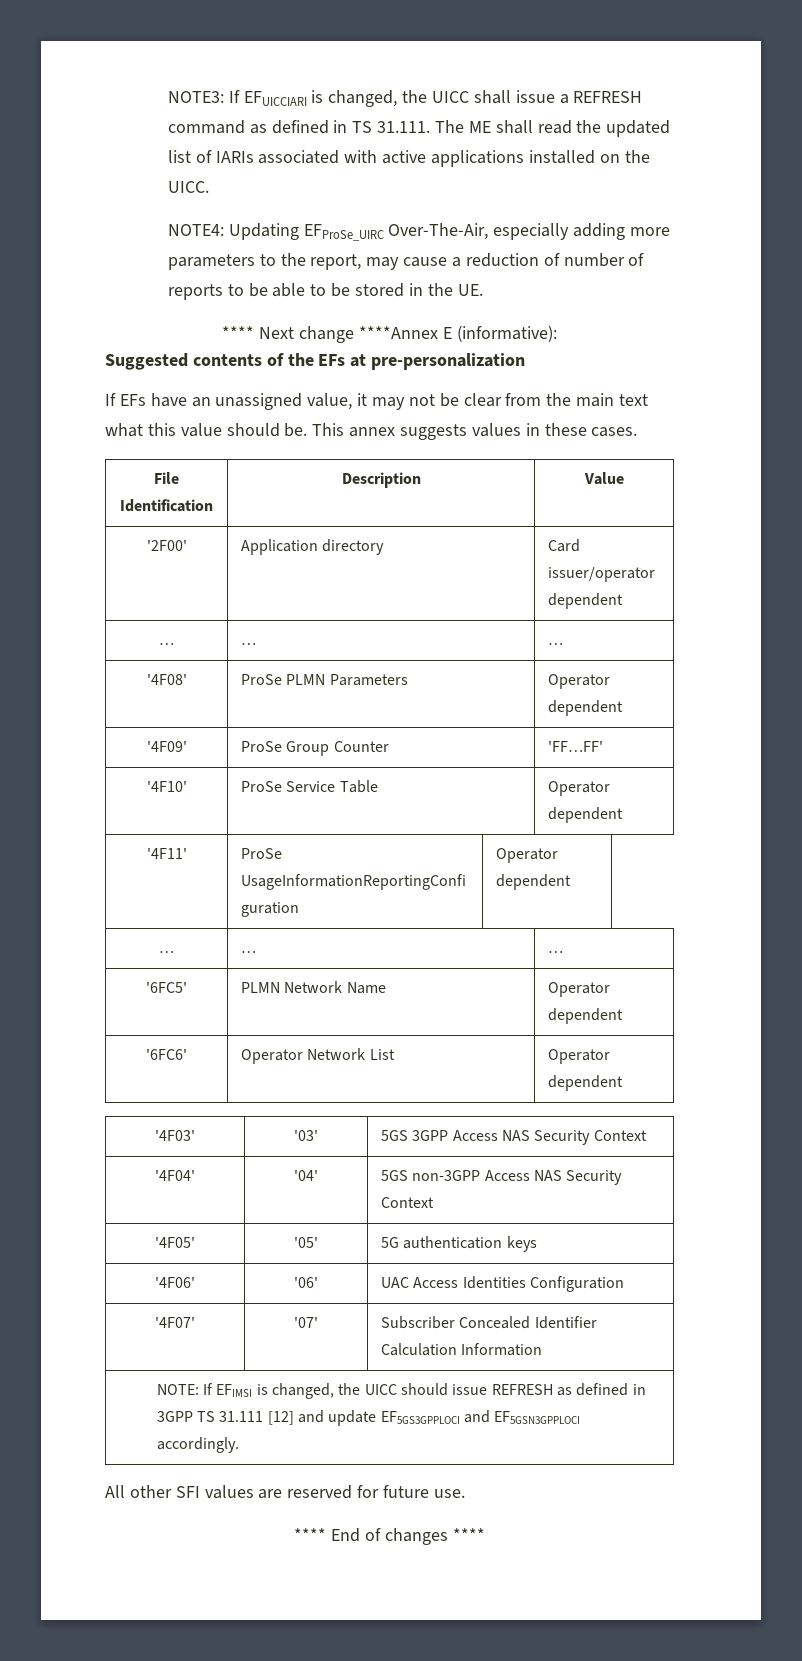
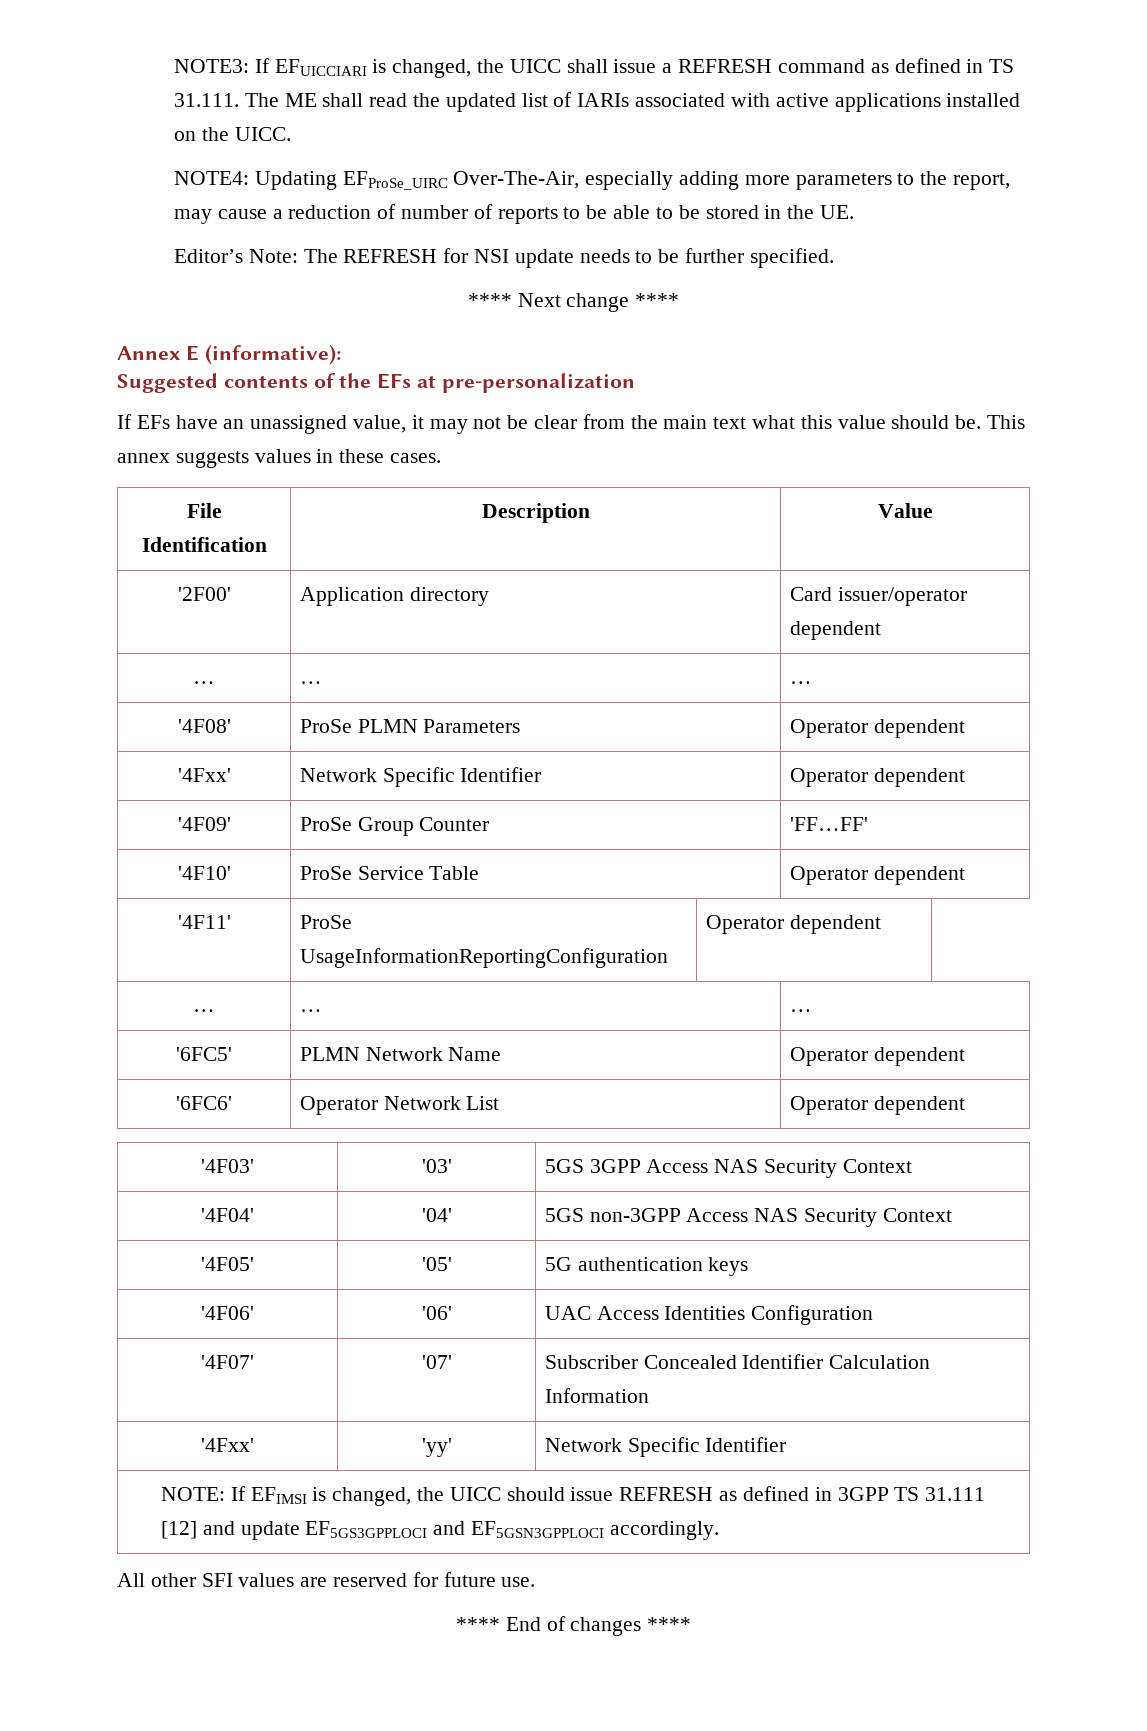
(483, 290) none -> [174,248,834,268] // Editor’s Note: The REFRESH for NSI update needs to be further specified.
[358,326,438,339] ****Annex -> [635,293,680,307] [117,346,181,360] **** // Annex
(624, 708) none -> [177,768,231,782] [299,767,542,787] [789,768,965,787] // '4Fxx' | Network Specific Identifier | Operator dependent
(543, 1349) none -> [201,1438,254,1452] [421,1438,452,1457] [544,1437,787,1457] // '4Fxx' | 'yy' | Network Specific Identifier

